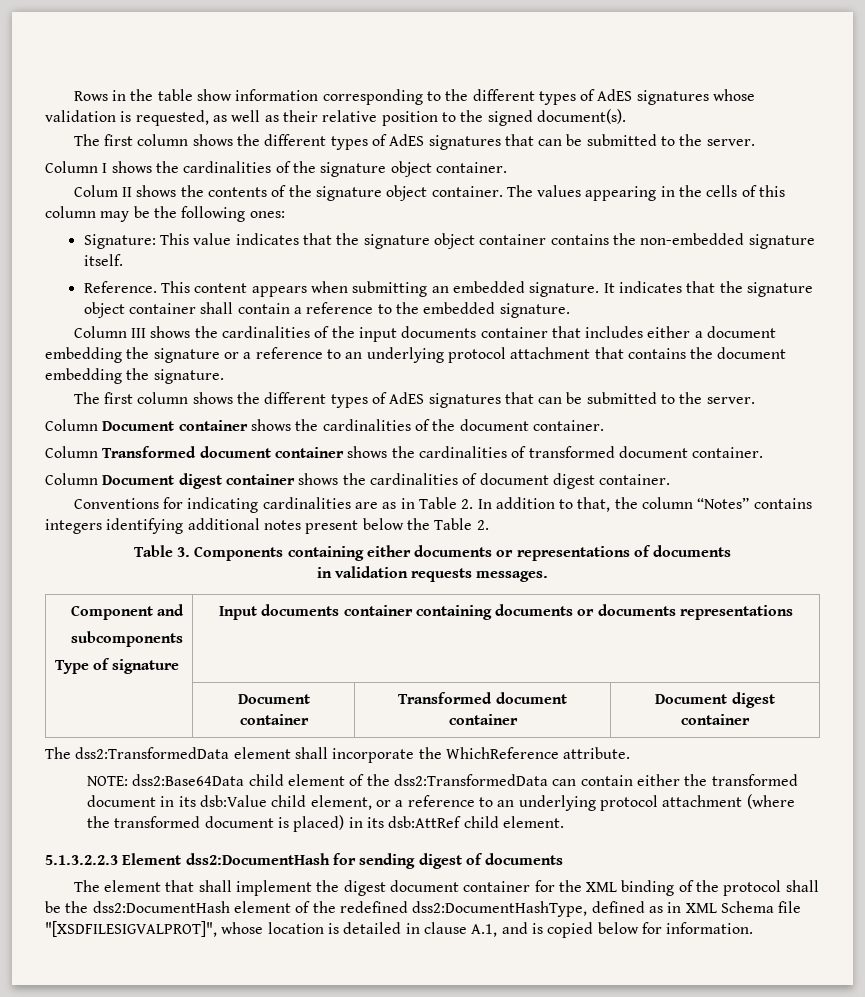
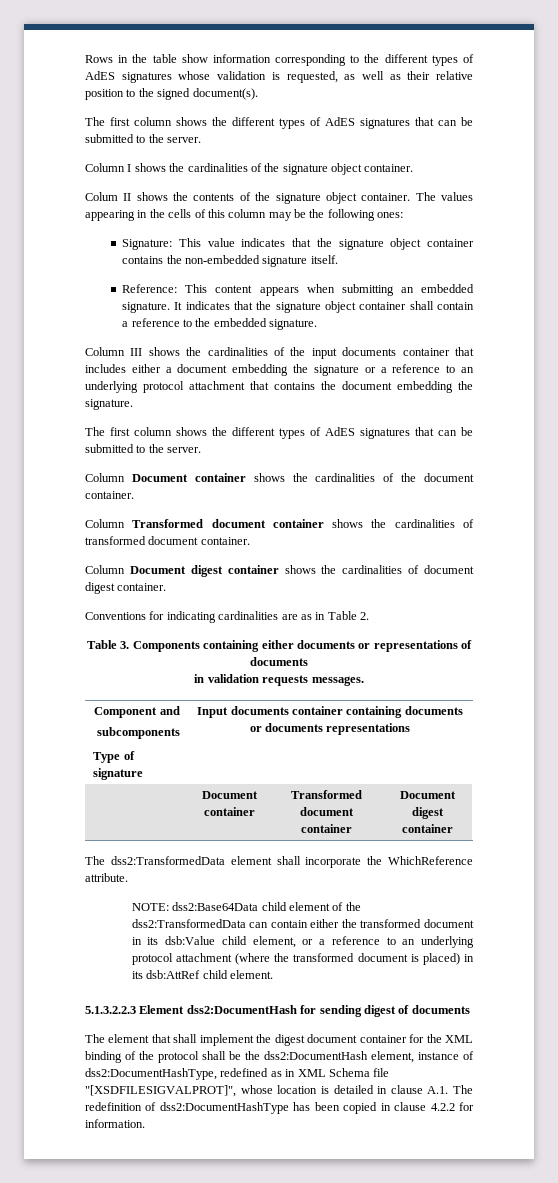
[83,281,157,293] Reference. -> [122,284,178,293] Reference:
[477,497,812,512] [45,518,489,534] In addition to that, the column “Notes” contains integers identifying additional notes present below the Table 2. -> (369, 616) none
[233,901,645,917] element of the redefined dss2:DocumentHashType, defined -> [371,1051,474,1063] [85,1068,269,1080] element, instance of dss2:DocumentHashType, redefined
[471,922,639,938] A.1, and is copied below -> [427,1085,473,1094] [85,1102,455,1114] A.1. The redefinition of dss2:DocumentHashType has been copied in clause 4.2.2

